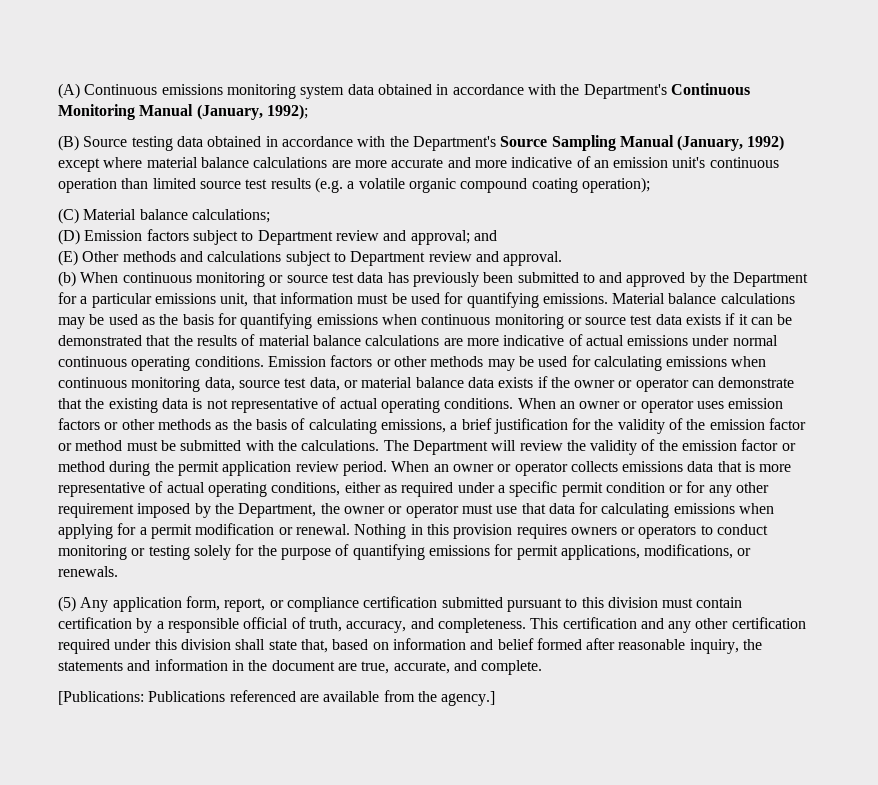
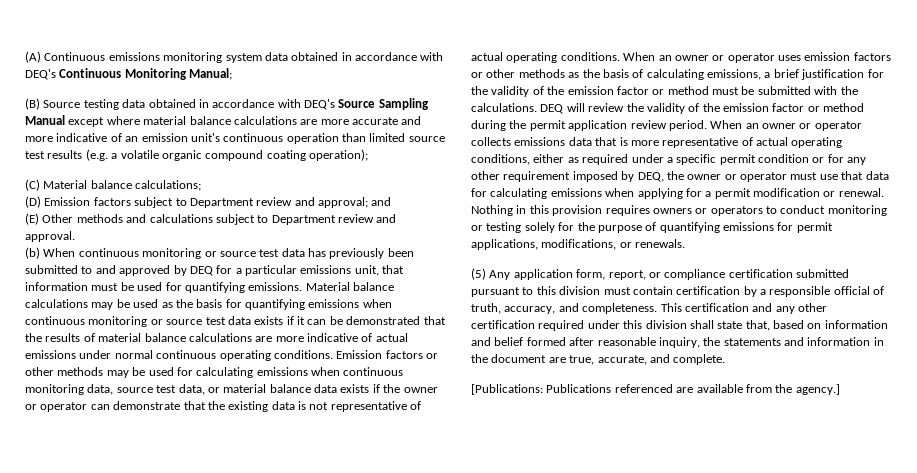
[560,83,750,99] [58,104,308,120] the Department's Continuous Monitoring Manual (January, 1992); -> [25,68,233,80] DEQ's Continuous Monitoring Manual;
[389,136,496,151] the Department's -> [304,99,335,110] DEQ's
[677,135,785,151] (January, 1992) -> (65, 120) none
[710,272,809,287] the Department -> [189,266,213,276] DEQ
[383,440,488,455] The Department -> [540,104,564,114] DEQ
[214,503,317,518] the Department, -> [637,172,664,182] DEQ,

